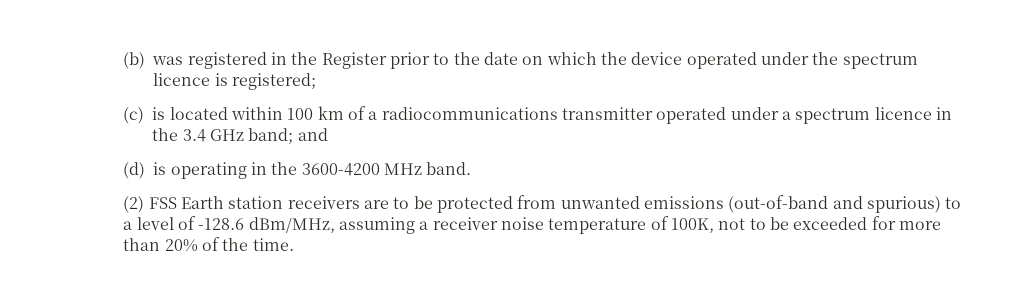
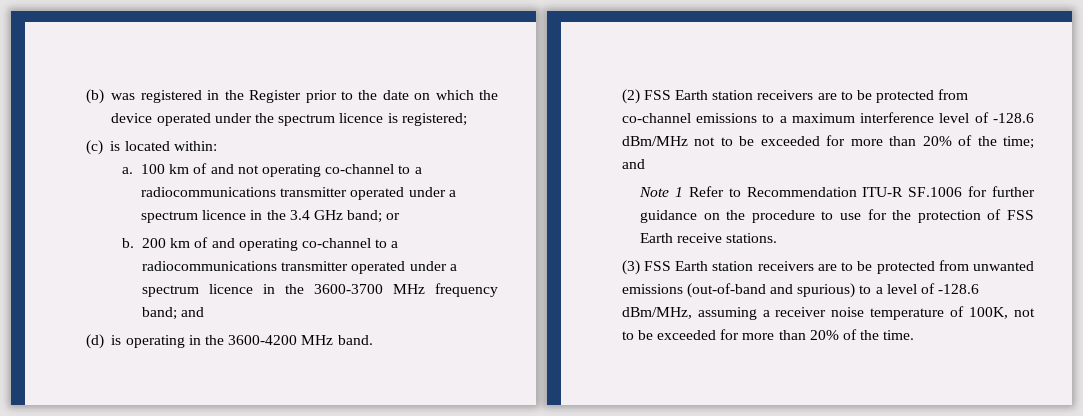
[231,107,284,120] within -> [173,141,217,151] [122,167,134,174] within: // a.
(367, 113) none -> [210,164,411,177] and not operating co-channel to
(294, 136) none -> [386,213,401,220] [122,237,399,251] [142,261,457,274] [142,283,498,297] [142,307,178,320] or // b. 200 km of and operating co-channel to a radiocommunications transmitter operated under a spectrum licence in the 3600-3700 MHz frequency band;
(557, 202) none -> [621,112,1034,123] [621,135,1034,149] [621,159,645,169] [639,186,1035,197] [640,209,1034,223] [640,233,778,243] [621,260,969,275] co-channel emissions to a maximum interference level of -128.6 dBm/MHz not to be exceeded for more than 20% of the time; and // Note 1 Refer to Recommendation ITU-R SF.1006 for further guidance on the procedure to use for the protection of FSS Earth receive stations. // (3) FSS Earth station receivers are to be protected from

